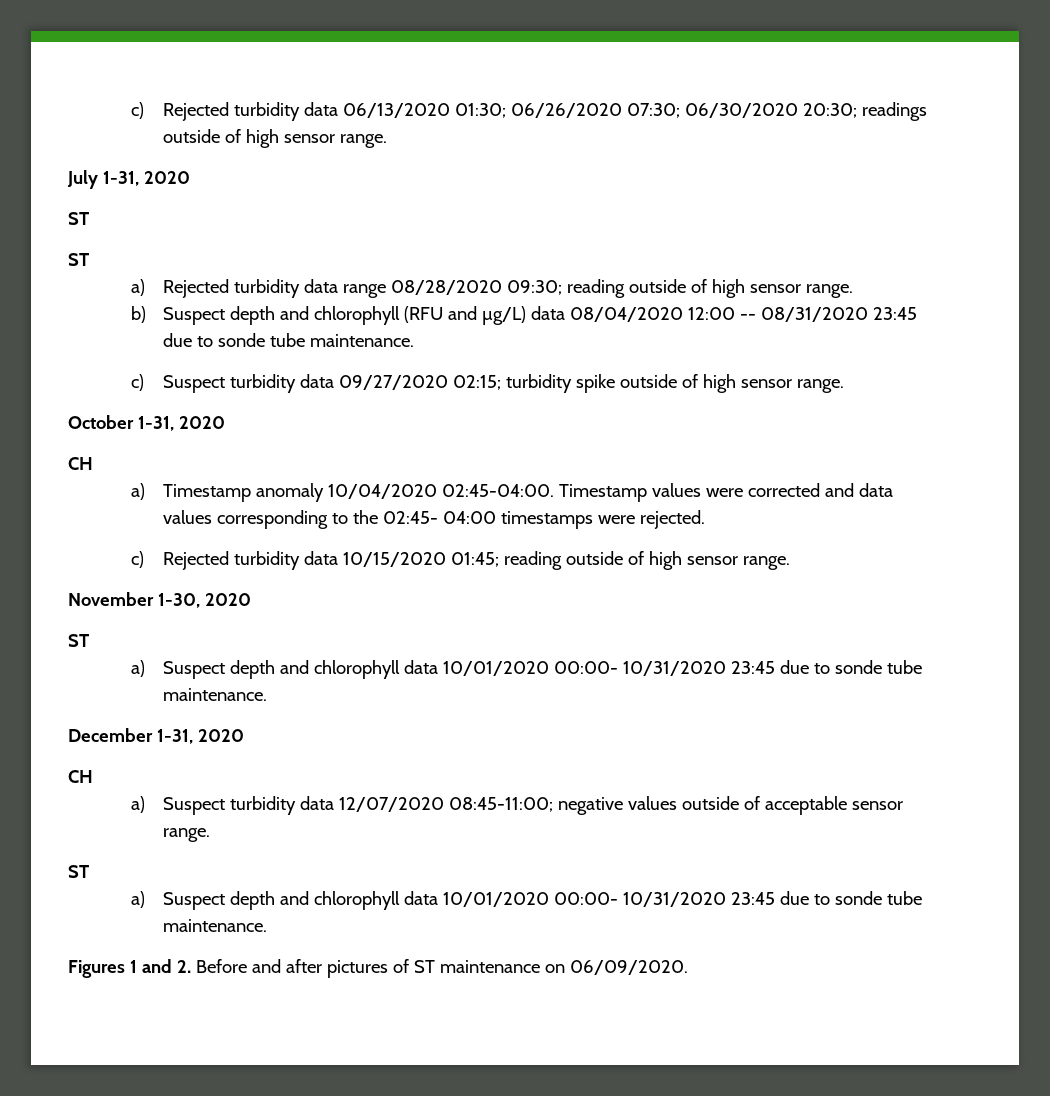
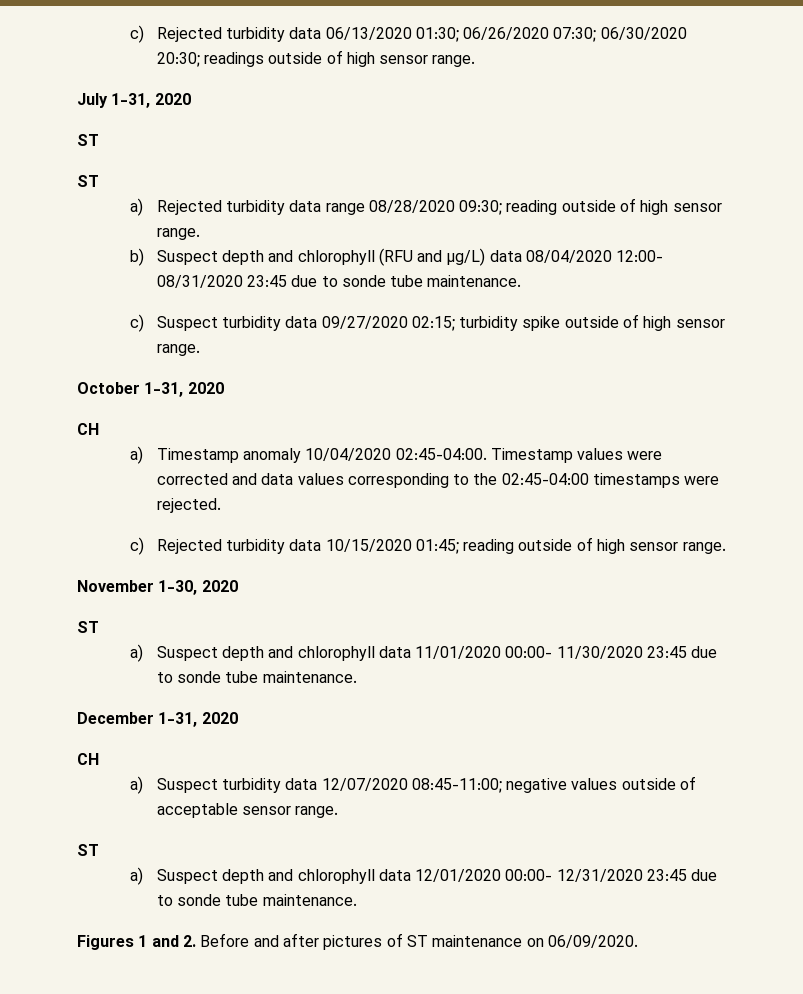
[687,307,756,320] 12:00 -- -> [616,250,664,262] 12:00-
[382,511,496,524] 02:45- 04:00 -> [501,473,589,485] 02:45-04:00
[442,661,726,676] 10/01/2020 00:00- 10/31/2020 -> [415,646,643,659] 11/01/2020 00:00- 11/30/2020
[442,892,726,907] 10/01/2020 00:00- 10/31/2020 -> [415,869,643,882] 12/01/2020 00:00- 12/31/2020

